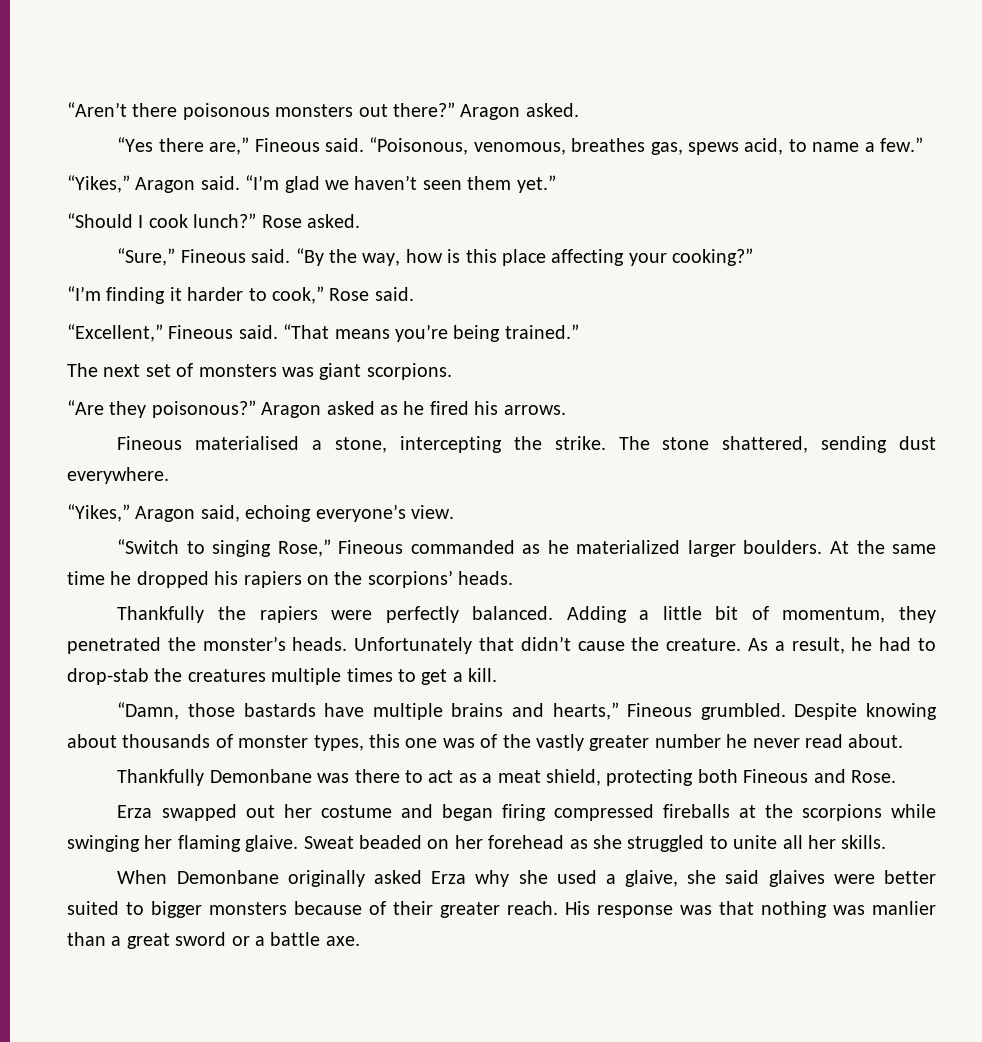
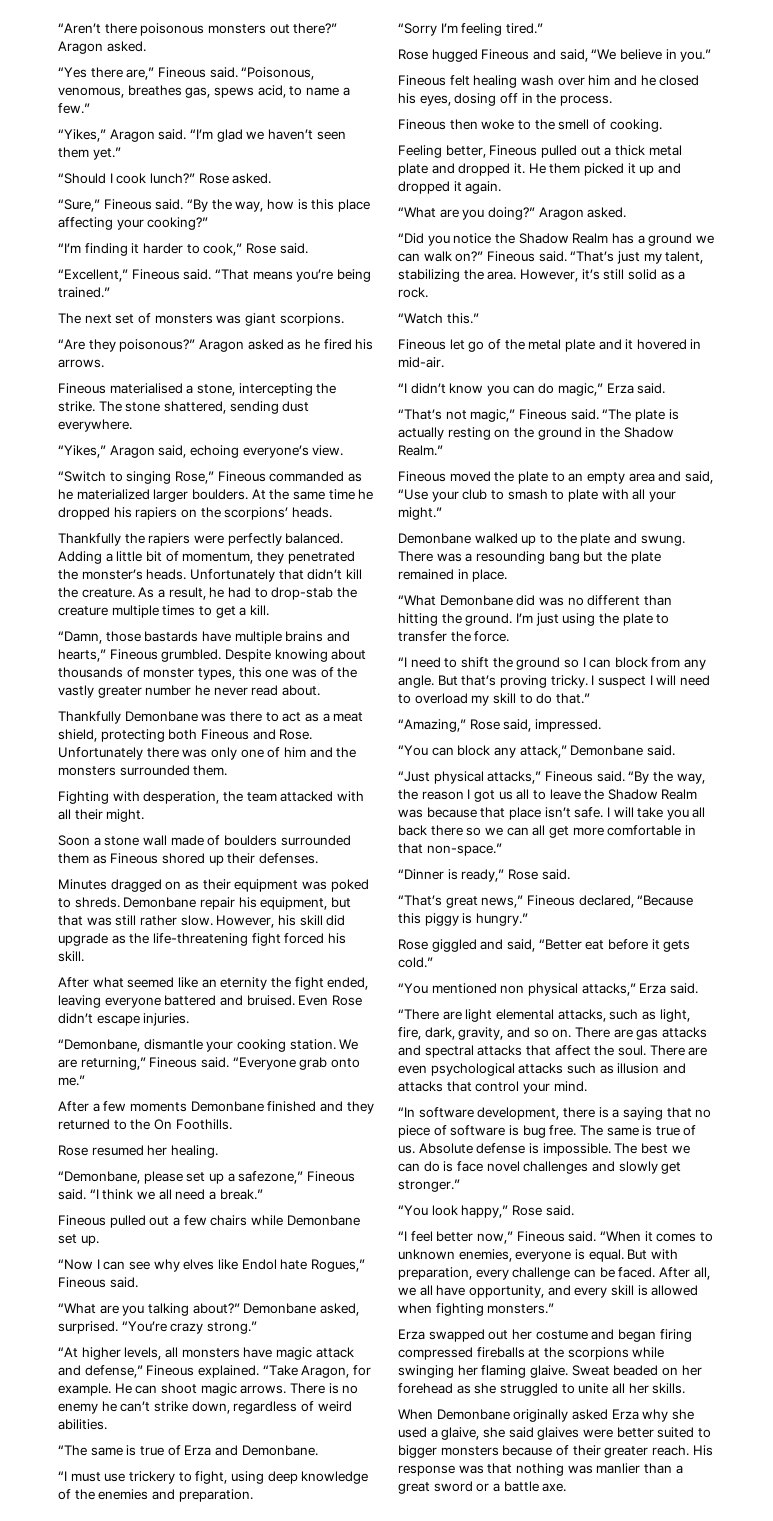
[577,641,625,651] cause -> [345,569,362,579] kill
[187,669,266,682] creatures -> [58,606,108,616] creature
(897, 776) none -> [58,747,357,760] [58,765,228,776] [58,791,364,804] [58,809,145,822] [58,835,351,846] [58,853,318,866] [58,879,369,892] [58,897,351,910] [58,915,346,928] [58,933,346,946] [58,951,84,962] [58,977,369,990] [58,995,362,1008] [58,1013,190,1026] [58,1039,359,1052] [58,1057,360,1070] [58,1075,85,1086] [58,1101,374,1114] [58,1119,232,1130] [58,1145,218,1158] [58,1171,355,1184] [58,1189,263,1200] [58,1215,360,1228] [58,1234,99,1246] [58,1259,365,1272] [58,1277,138,1288] [58,1303,359,1316] [58,1321,257,1334] [58,1347,354,1360] [58,1365,371,1378] [58,1383,359,1396] [58,1401,352,1414] [58,1419,107,1430] [58,1445,318,1456] [58,1471,369,1484] [58,1489,253,1502] [398,23,543,36] [398,49,712,62] [398,75,700,88] [398,93,612,106] [398,119,662,132] [398,145,682,158] [398,163,681,176] [398,181,502,194] [398,207,627,220] [398,233,714,246] [398,251,704,264] [398,269,686,282] [398,287,428,298] [398,313,479,324] [398,339,702,352] [398,357,444,368] [398,383,666,396] [398,409,679,422] [398,427,674,440] [398,445,443,456] [398,471,713,484] [398,489,676,502] [398,507,442,520] [398,533,685,546] [398,551,661,564] [398,569,508,582] [398,595,672,606] [398,613,670,626] [398,631,510,642] [398,657,707,670] [398,675,710,688] [398,693,590,706] [398,719,601,732] [398,745,675,758] [398,771,705,784] [398,789,698,802] [398,807,706,820] [398,825,696,838] [398,843,502,856] [398,869,570,882] [398,895,694,908] [398,913,528,926] [398,939,691,952] [398,957,433,968] [398,983,698,996] [398,1009,690,1022] [398,1027,707,1040] [398,1045,708,1058] [398,1063,686,1076] [398,1081,587,1094] [398,1107,712,1120] [398,1125,697,1138] [398,1143,690,1156] [398,1161,682,1174] [398,1179,460,1192] [398,1205,574,1218] [398,1231,713,1244] [398,1249,678,1262] [398,1267,710,1280] [398,1285,699,1298] [398,1303,555,1316] Unfortunately there was only one of him and the monsters surrounded them. // Fighting with desperation, the team attacked with all their might. // Soon a stone wall made of boulders surrounded them as Fineous shored up their defenses. // Minutes dragged on as their equipment was poked to shreds. Demonbane repair his equipment, but that was still rather slow. However, his skill did upgrade as the life-threatening fight forced his skill. // After what seemed like an eternity the fight ended, leaving everyone battered and bruised. Even Rose didn’t escape injuries. // “Demonbane, dismantle your cooking station. We are returning,” Fineous said. “Everyone grab onto me.” // After a few moments Demonbane finished and they returned to the On Foothills. // Rose resumed her healing. // “Demonbane, please set up a safezone,” Fineous said. “I think we all need a break.” // Fineous pulled out a few chairs while Demonbane set up. // “Now I can see why elves like Endol hate Rogues,” Fineous said. // “What are you talking about?” Demonbane asked, surprised. “You’re crazy strong.” // “At higher levels, all monsters have magic attack and defense,” Fineous explained. “Take Aragon, for example. He can shoot magic arrows. There is no enemy he can’t strike down, regardless of weird abilities. // “The same is true of Erza and Demonbane. // “I must use trickery to fight, using deep knowledge of the enemies and preparation. // “Sorry I’m feeling tired.” // Rose hugged Fineous and said, “We believe in you.” // Fineous felt healing wash over him and he closed his eyes, dosing off in the process. // Fineous then woke to the smell of cooking. // Feeling better, Fineous pulled out a thick metal plate and dropped it. He them picked it up and dropped it again. // “What are you doing?” Aragon asked. // “Did you notice the Shadow Realm has a ground we can walk on?” Fineous said. “That’s just my talent, stabilizing the area. However, it’s still solid as a rock. // “Watch this.” // Fineous let go of the metal plate and it hovered in mid-air. // “I didn’t know you can do magic,” Erza said. // “That’s not magic,” Fineous said. “The plate is actually resting on the ground in the Shadow Realm.” // Fineous moved the plate to an empty area and said, “Use your club to smash to plate with all your might.” // Demonbane walked up to the plate and swung. There was a resounding bang but the plate remained in place. // “What Demonbane did was no different than hitting the ground. I’m just using the plate to transfer the force. // “I need to shift the ground so I can block from any angle. But that’s proving tricky. I suspect I will need to overload my skill to do that.” // “Amazing,” Rose said, impressed. // “You can block any attack,” Demonbane said. // “Just physical attacks,” Fineous said. “By the way, the reason I got us all to leave the Shadow Realm was because that place isn’t safe. I will take you all back there so we can all get more comfortable in that non-space.” // “Dinner is ready,” Rose said. // “That’s great news,” Fineous declared, “Because this piggy is hungry.” // Rose giggled and said, “Better eat before it gets cold.” // “You mentioned non physical attacks,” Erza said. // “There are light elemental attacks, such as light, fire, dark, gravity, and so on. There are gas attacks and spectral attacks that affect the soul. There are even psychological attacks such as illusion and attacks that control your mind. // “In software development, there is a saying that no piece of software is bug free. The same is true of us. Absolute defense is impossible. The best we can do is face novel challenges and slowly get stronger.” // “You look happy,” Rose said. // “I feel better now,” Fineous said. “When it comes to unknown enemies, everyone is equal. But with preparation, every challenge can be faced. After all, we all have opportunity, and every skill is allowed when fighting monsters.”

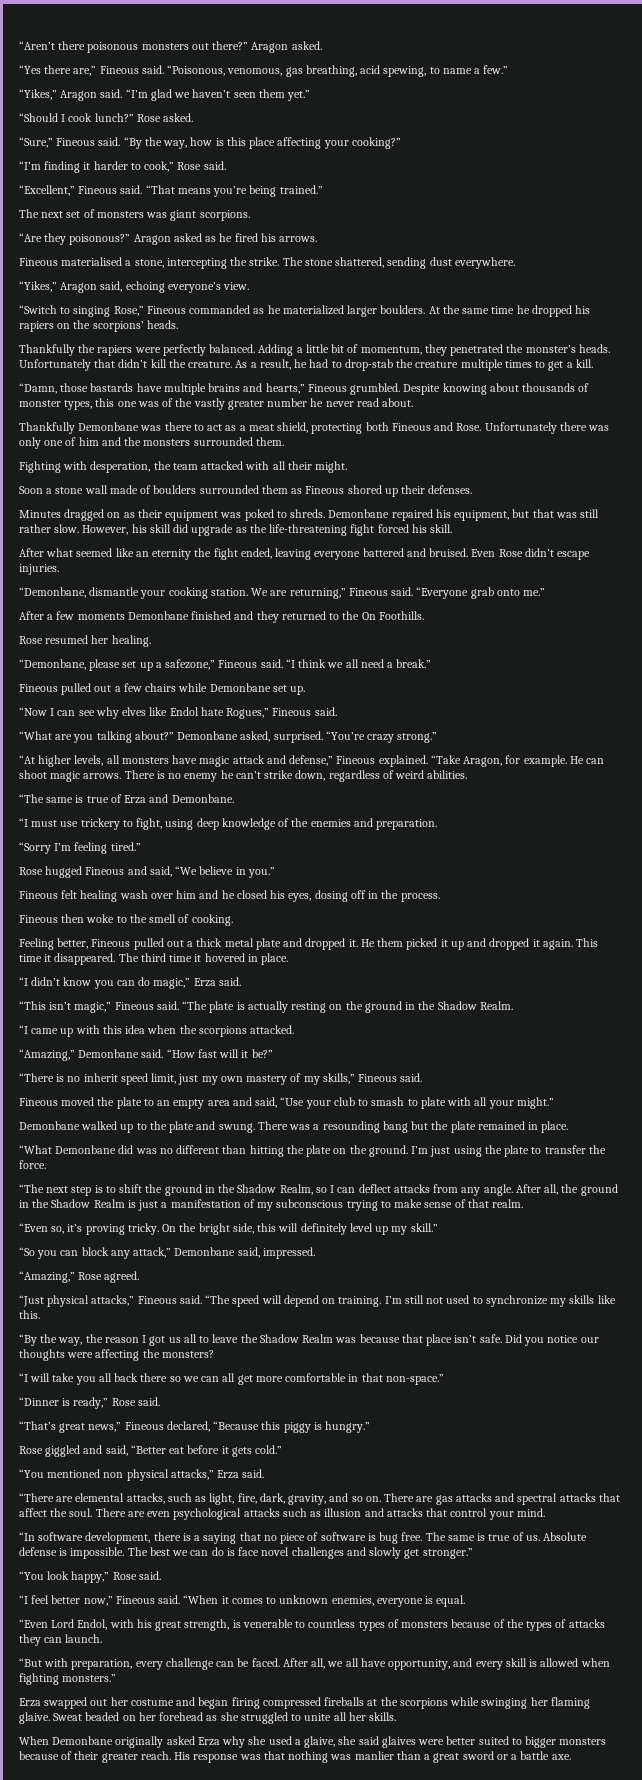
[127,85,286,98] breathes gas, spews acid, -> [285,65,427,77] gas breathing, acid spewing,
[199,897,235,910] repair -> [391,509,433,521] repaired
[398,207,627,220] [398,233,714,246] [398,251,704,264] [398,269,686,282] [398,287,428,298] [398,313,479,324] [398,339,622,352] // “What are you doing?” Aragon asked. // “Did you notice the Shadow Realm has a ground we can walk on?” Fineous said. “That’s just my talent, stabilizing the area. However, it’s still solid as a rock. // “Watch this.” // Fineous let go of the metal plate and -> [576,938,599,947] [19,953,193,965] This time it disappeared. The third time
[398,357,444,368] mid-air. -> [261,953,289,965] place.
[398,409,467,420] “That’s not -> [19,1001,72,1010] “This isn’t
[398,445,443,456] Realm.” -> [479,1001,513,1010] [19,1025,295,1037] [19,1049,273,1061] [19,1073,423,1085] Realm. // “I came up with this idea when the scorpions attacked. // “Amazing,” Demonbane said. “How fast will it be?” // “There is no inherit speed limit, just my own mastery of my skills,” Fineous said.
(462, 618) none -> [306,1145,367,1157] plate on the
[398,657,561,670] “I need to shift the ground -> [19,1184,313,1196] “The next step is to shift the ground in the Shadow Realm,
[614,657,648,668] block -> [358,1184,430,1193] deflect attacks
[437,675,710,688] [398,693,590,706] [398,719,601,732] [398,745,428,756] But that’s proving tricky. I suspect I will need to overload my skill to do that.” // “Amazing,” Rose said, impressed. // “You -> [515,1184,618,1196] [19,1199,524,1211] [19,1223,438,1235] [19,1247,58,1259] After all, the ground in the Shadow Realm is just a manifestation of my subconscious trying to make sense of that realm. // “Even so, it’s proving tricky. On the bright side, this will definitely level up my skill.” // “So you
[646,745,675,756] said. -> [237,1247,315,1259] [19,1271,140,1283] said, impressed. // “Amazing,” Rose agreed.
(625, 776) none -> [205,1295,616,1307] [19,1310,40,1319] “The speed will depend on training. I’m still not used to synchronize my skills like this. //
[606,807,610,817] I -> [504,1334,599,1346] [19,1349,214,1361] [19,1373,28,1382] Did you notice our thoughts were affecting the monsters? // “I
[465,1009,493,1022] light -> (74, 1499) none
[627,1249,648,1260] But -> [19,1619,605,1631] [19,1634,103,1646] [19,1658,42,1667] // “Even Lord Endol, with his great strength, is venerable to countless types of monsters because of the types of attacks they can launch. // “But

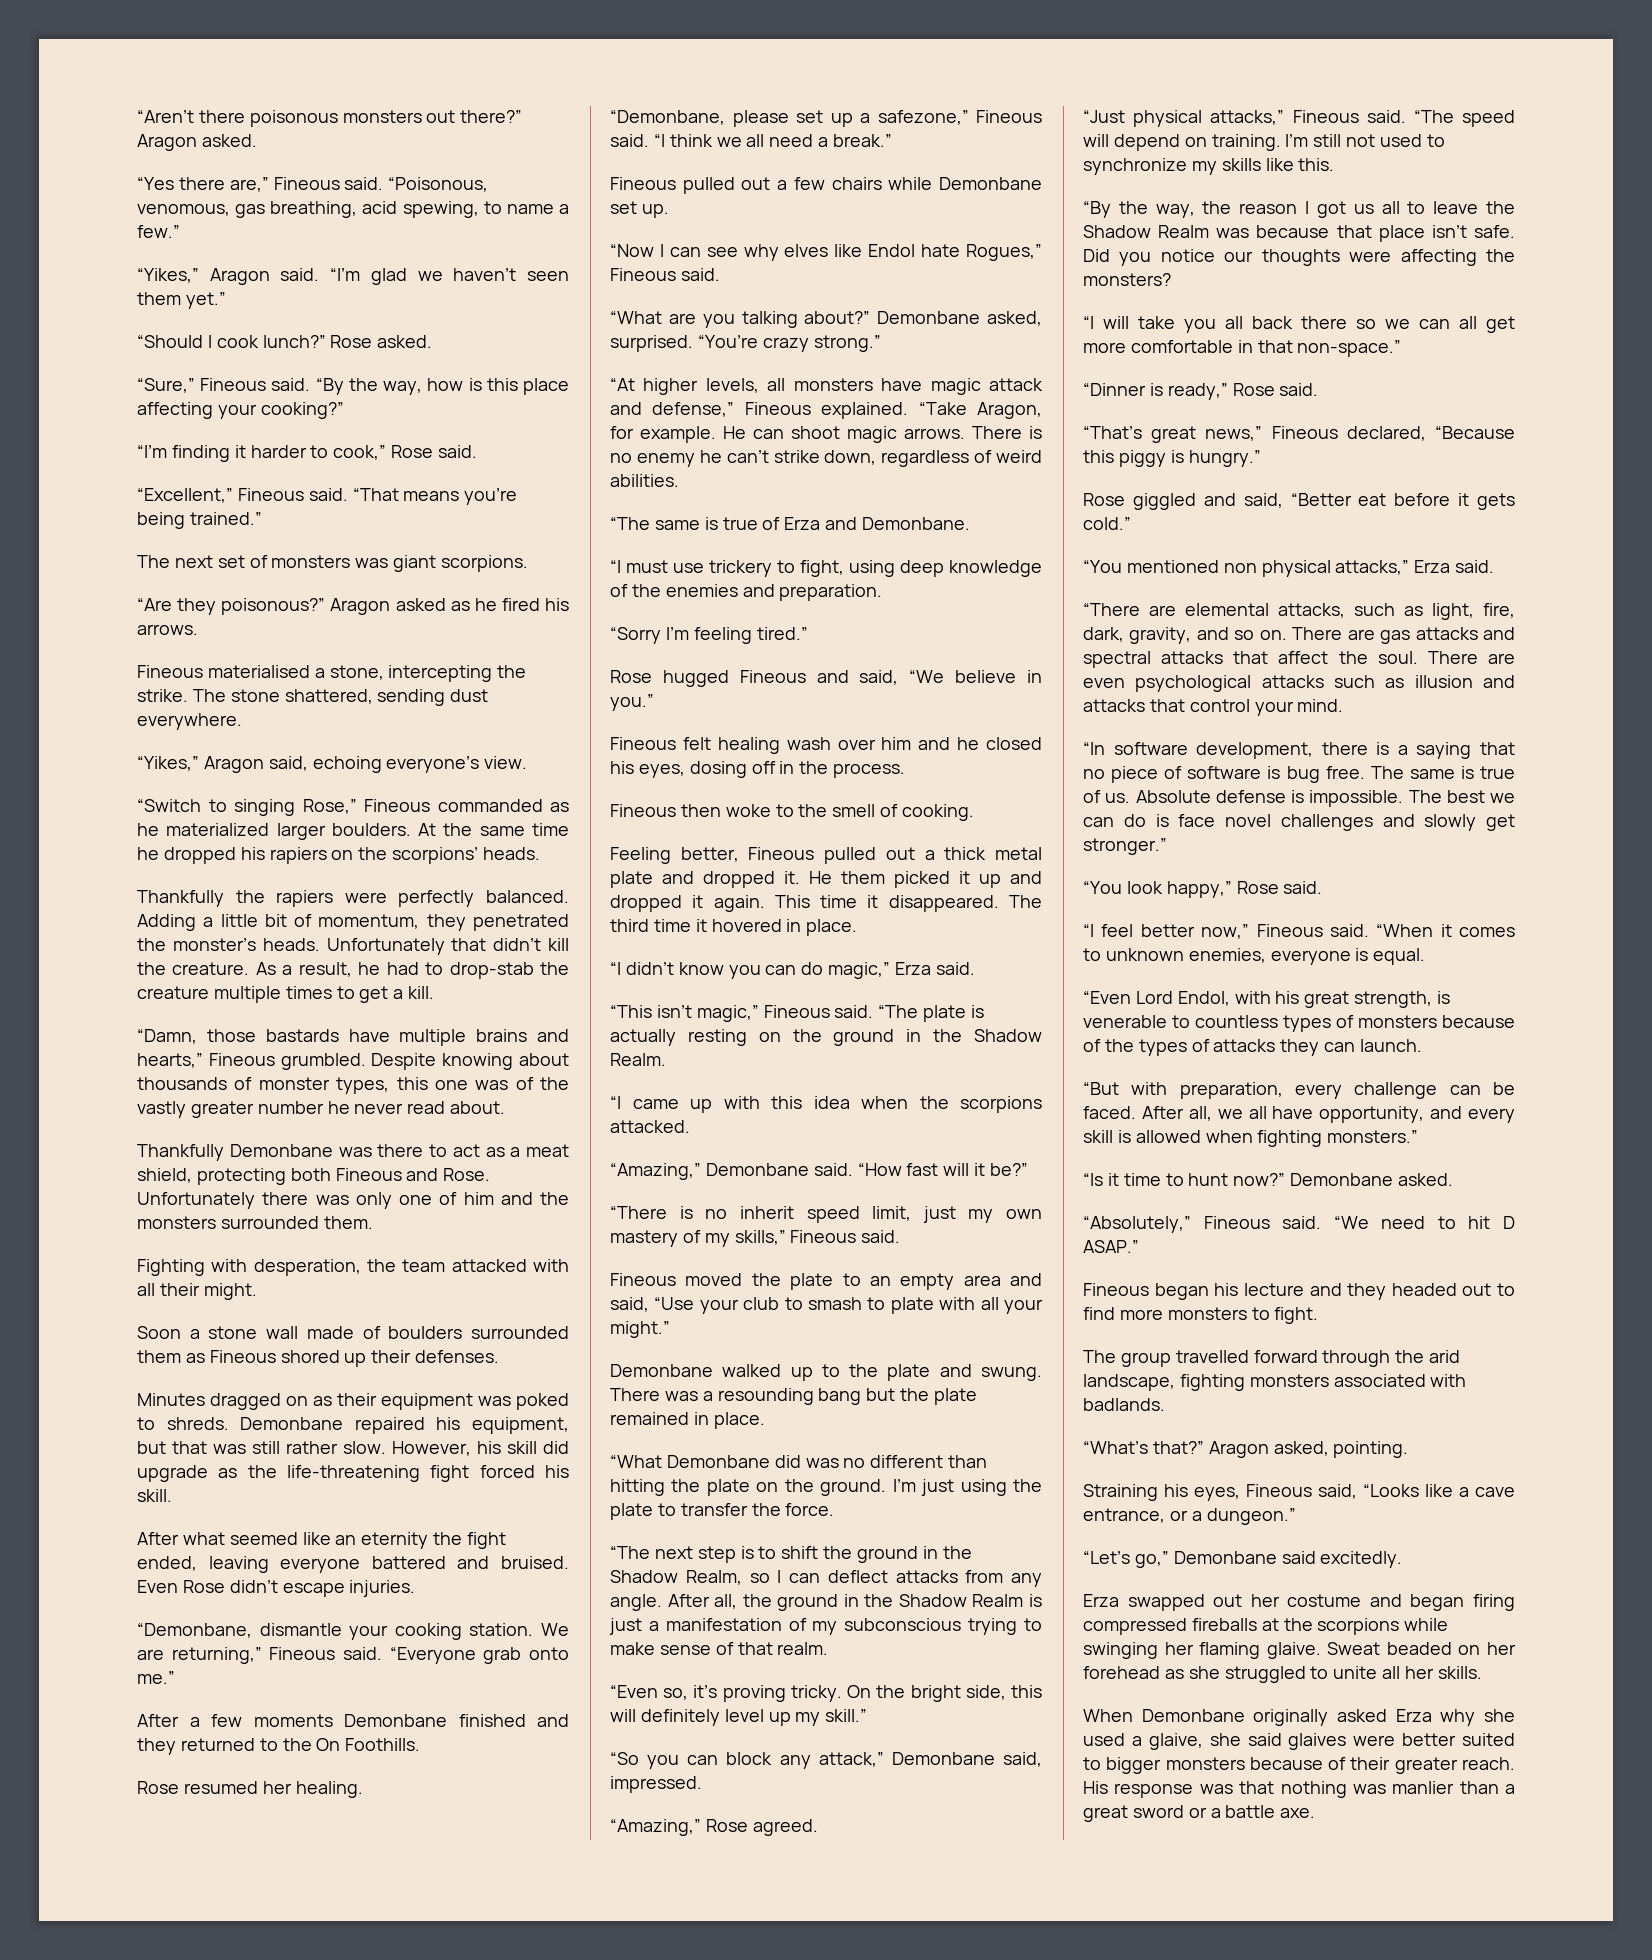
(117, 1678) none -> [1083,1173,1454,1186] [1083,1216,1515,1233] [1083,1240,1139,1253] [1083,1283,1515,1300] [1083,1307,1319,1324] [1083,1350,1461,1367] [1083,1374,1467,1391] [1083,1398,1165,1411] [1083,1441,1409,1458] [1083,1484,1515,1501] [1083,1508,1296,1525] [1083,1551,1403,1568] // “Is it time to hunt now?” Demonbane asked. // “Absolutely,” Fineous said. “We need to hit D ASAP.” // Fineous began his lecture and they headed out to find more monsters to fight. // The group travelled forward through the arid landscape, fighting monsters associated with badlands. // “What’s that?” Aragon asked, pointing. // Straining his eyes, Fineous said, “Looks like a cave entrance, or a dungeon.” // “Let’s go,” Demonbane said excitedly.

